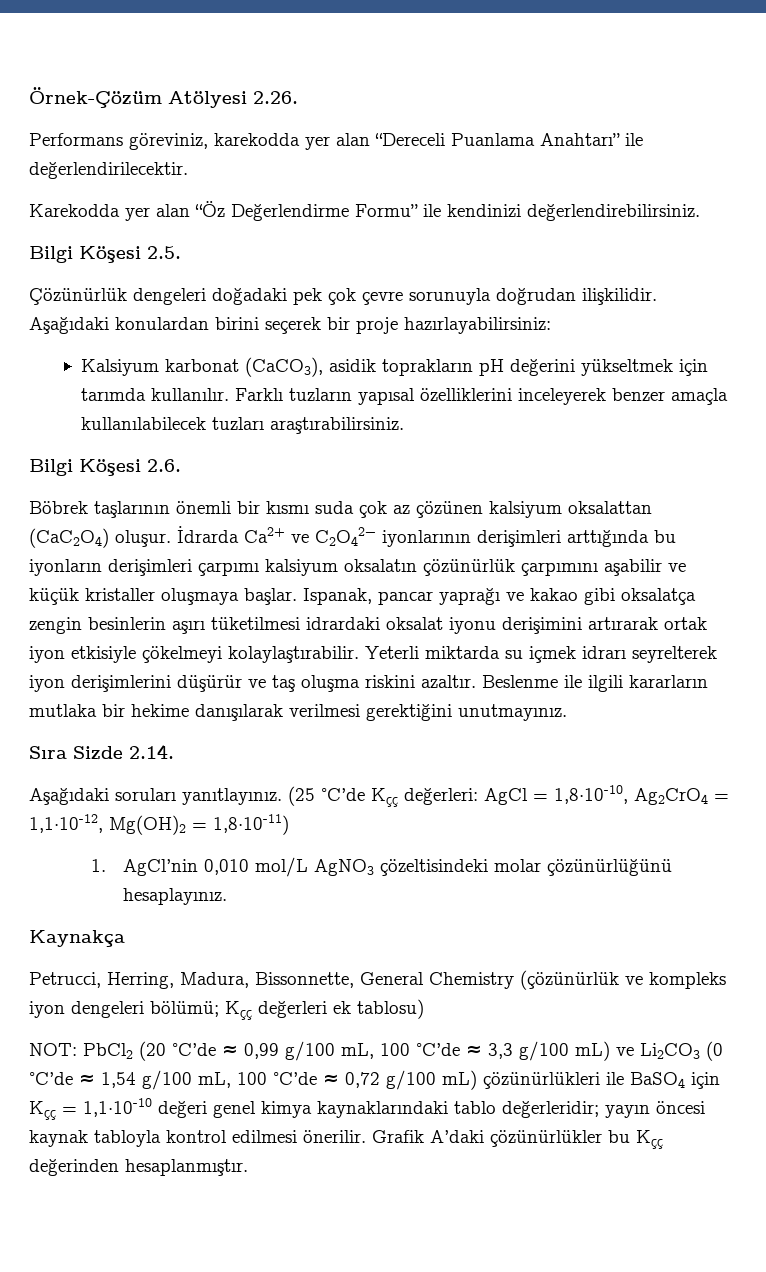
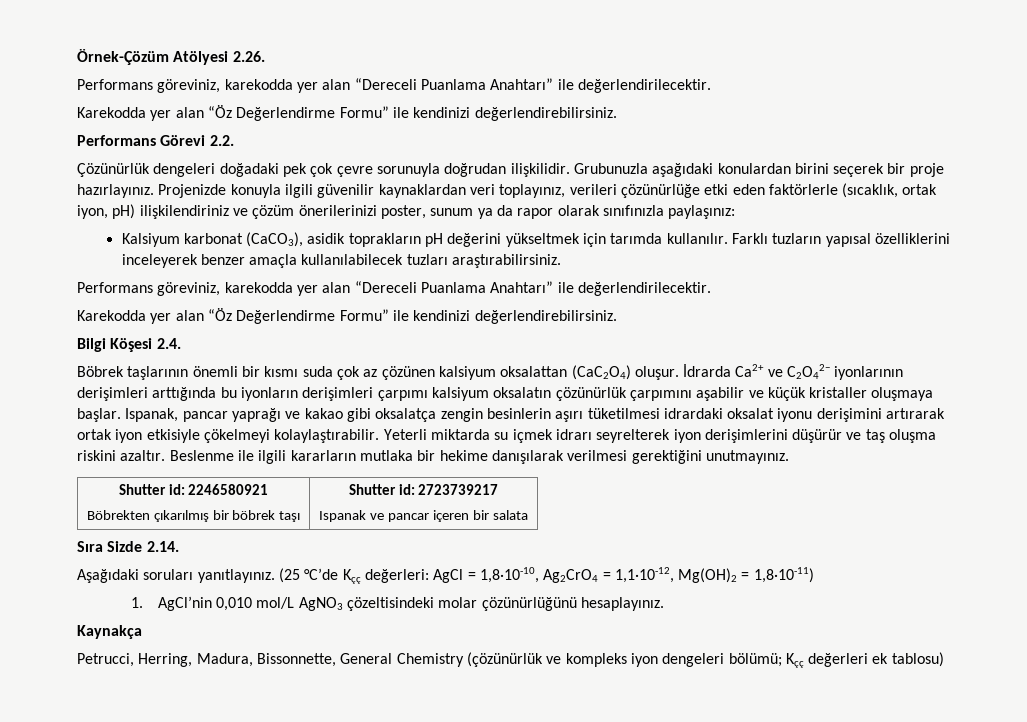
[29,246,181,263] Bilgi Köşesi 2.5. -> [77,135,234,146] Performans Görevi 2.2.
[29,317,109,334] Aşağıdaki -> [573,163,714,177] Grubunuzla aşağıdaki
[404,317,551,334] hazırlayabilirsiniz: -> [77,183,938,198] [77,204,736,219] hazırlayınız. Projenizde konuyla ilgili güvenilir kaynaklardan veri toplayınız, verileri çözünürlüğe etki eden faktörlerle (sıcaklık, ortak iyon, pH) ilişkilendiriniz ve çözüm önerilerinizi poster, sunum ya da rapor olarak sınıfınızla paylaşınız:
[29,459,181,476] // Bilgi Köşesi 2.6. -> [77,281,711,296] [77,308,617,324] [77,338,181,352] // Performans göreviniz, karekodda yer alan “Dereceli Puanlama Anahtarı” ile değerlendirilecektir. // Karekodda yer alan “Öz Değerlendirme Formu” ile kendinizi değerlendirebilirsiniz. // Bilgi Köşesi 2.4.
(567, 712) none -> [118,484,269,495] [86,510,301,522] [348,484,499,495] [319,510,528,522] // Shutter id: 2246580921 // Böbrekten çıkarılmış bir böbrek taşı | Shutter id: 2723739217 // Ispanak ve pancar içeren bir salata
[29,1041,723,1061] [29,1070,720,1090] [29,1098,705,1120] [29,1130,663,1149] [29,1159,248,1176] // NOT: PbCl2 (20 °C’de ≈ 0,99 g/100 mL, 100 °C’de ≈ 3,3 g/100 mL) ve Li2CO3 (0 °C’de ≈ 1,54 g/100 mL, 100 °C’de ≈ 0,72 g/100 mL) çözünürlükleri ile BaSO4 için Kçç = 1,1·10-10 değeri genel kimya kaynaklarındaki tablo değerleridir; yayın öncesi kaynak tabloyla kontrol edilmesi önerilir. Grafik A’daki çözünürlükler bu Kçç değerinden hesaplanmıştır. -> (944, 659) none

